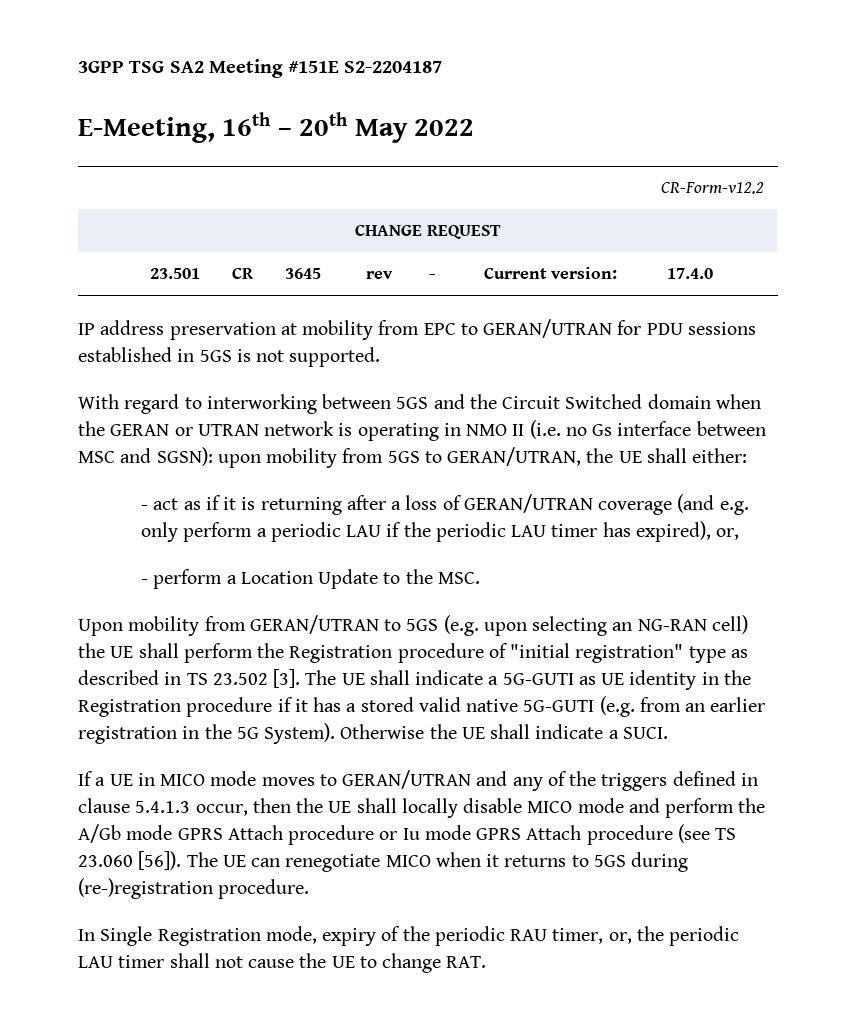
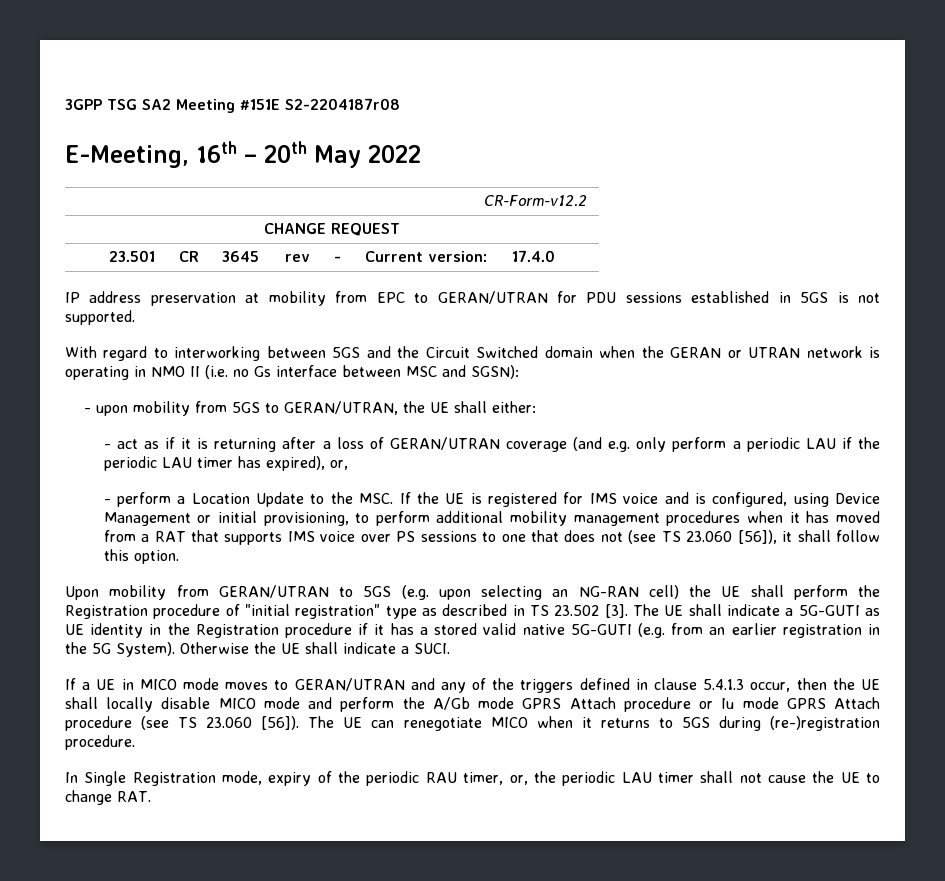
[344,61,443,73] S2-2204187 -> [285,98,400,110] S2-2204187r08
(213, 456) none -> [84,408,92,413] // -
(480, 578) none -> [399,492,881,507] [103,511,881,526] [103,530,880,545] [103,549,179,564] If the UE is registered for IMS voice and is configured, using Device Management or initial provisioning, to perform additional mobility management procedures when it has moved from a RAT that supports IMS voice over PS sessions to one that does not (see TS 23.060 [56]), it shall follow this option.

